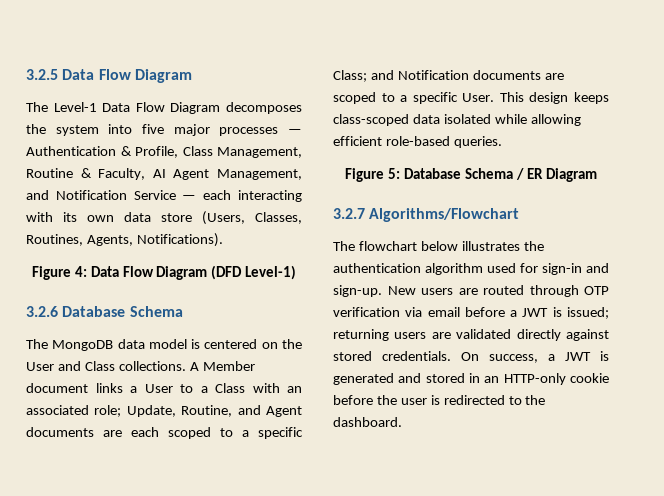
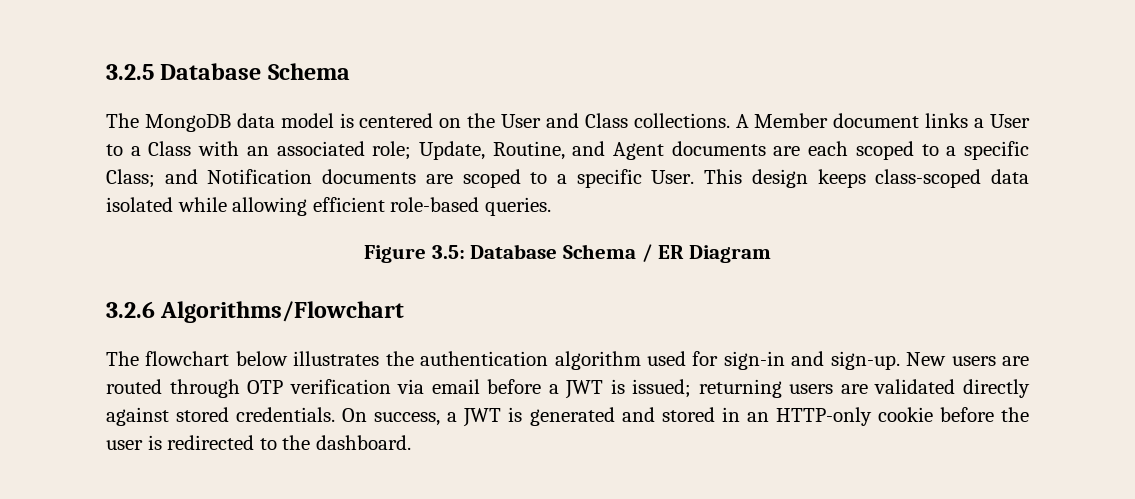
[62,69,192,83] [26,102,302,114] [26,124,302,136] [26,146,302,158] [26,168,302,180] [26,190,303,202] [26,211,302,225] [26,233,223,247] [31,265,297,280] [26,306,58,317] Data Flow Diagram // The Level-1 Data Flow Diagram decomposes the system into five major processes — Authentication & Profile, Class Management, Routine & Faculty, AI Agent Management, and Notification Service — each interacting with its own data store (Users, Classes, Routines, Agents, Notifications). // Figure 4: Data Flow Diagram (DFD Level-1) // 3.2.6 -> (154, 72) none
[388,168,401,179] 5: -> [431,245,465,259] 3.5:
[333,208,365,219] 3.2.7 -> [106,301,155,318] 3.2.6

